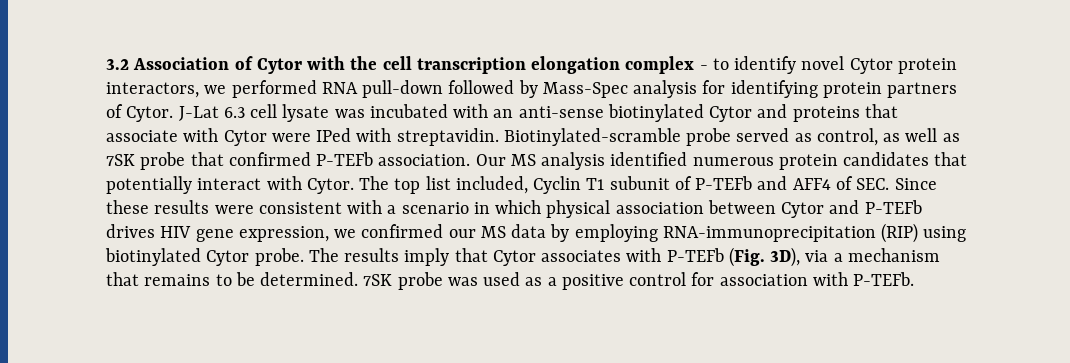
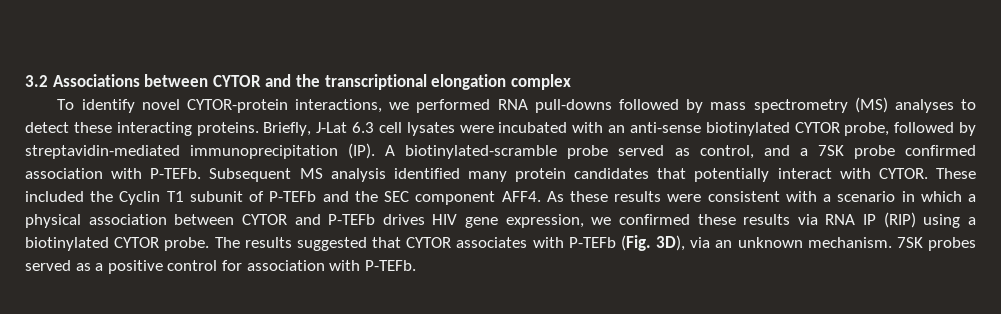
[133,56,957,74] [106,82,199,98] Association of Cytor with the cell transcription elongation complex - to identify novel Cytor protein interactors, -> [52,74,571,90] [57,99,383,113] Associations between CYTOR and the transcriptional elongation complex // To identify novel CYTOR-protein interactions,
[362,80,958,98] [106,104,174,122] pull-down followed by Mass-Spec analysis for identifying protein partners of Cytor. -> [534,97,977,113] [25,122,312,136] pull-downs followed by mass spectrometry (MS) analyses to detect these interacting proteins. Briefly,
[282,104,365,122] lysate was -> [406,122,494,136] lysates were
[709,104,898,122] [106,128,960,146] [106,152,506,170] Cytor and proteins that associate with Cytor were IPed with streptavidin. Biotinylated-scramble probe served as control, as well as 7SK probe that confirmed P-TEFb association. Our -> [794,122,977,136] [25,143,977,159] [25,168,292,182] CYTOR probe, followed by streptavidin-mediated immunoprecipitation (IP). A biotinylated-scramble probe served as control, and a 7SK probe confirmed association with P-TEFb. Subsequent
[692,157,774,166] numerous -> [467,171,507,182] many
[306,176,528,194] Cytor. The top list included, -> [878,168,976,179] [25,191,114,202] CYTOR. These included the
[792,176,937,190] AFF4 of SEC. Since -> [354,191,564,205] the SEC component AFF4. As
(542, 207) none -> [968,194,977,202] a
[781,202,825,218] Cytor -> [241,214,287,225] CYTOR
[448,223,967,243] [105,248,536,266] our MS data by employing RNA-immunoprecipitation (RIP) using biotinylated Cytor probe. The results imply that Cytor -> [697,212,977,228] [25,237,452,251] these results via RNA IP (RIP) using a biotinylated CYTOR probe. The results suggested that CYTOR
[833,248,940,262] [106,272,521,290] a mechanism that remains to be determined. 7SK probe was used -> [715,237,976,251] [25,260,71,271] an unknown mechanism. 7SK probes served

